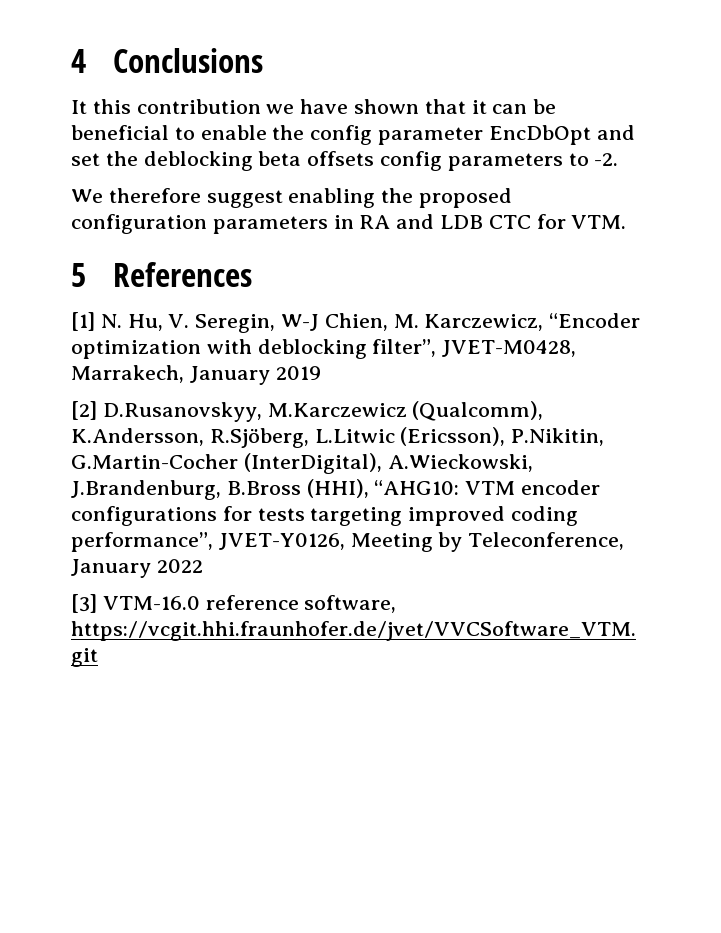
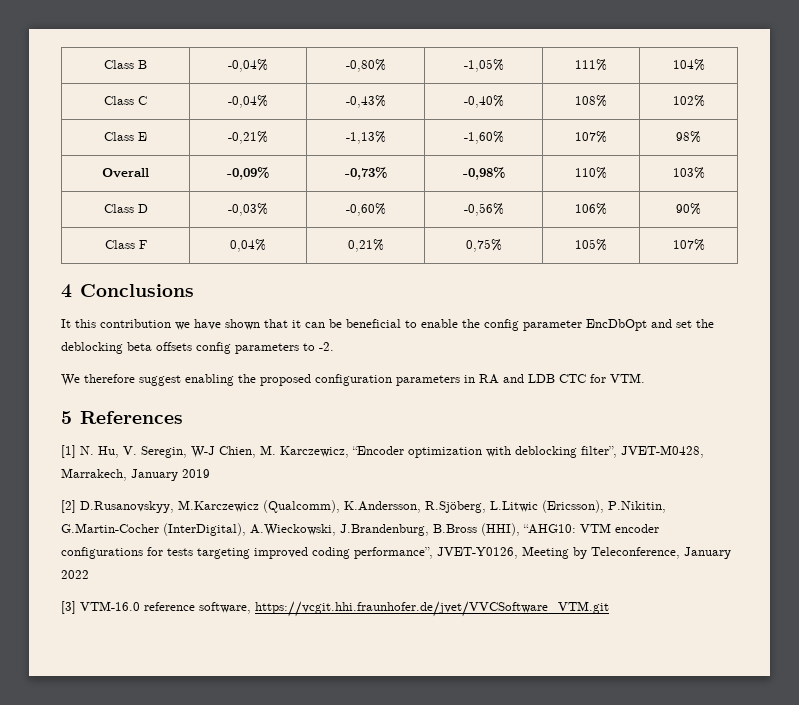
(71, 61) none -> [104,60,147,69] [228,59,268,72] [345,59,386,72] [463,59,504,72] [575,59,607,71] [672,59,705,71] [104,96,147,105] [228,95,268,108] [345,95,386,108] [463,95,504,108] [575,95,607,107] [672,95,705,107] [104,132,147,141] [228,131,268,144] [345,131,386,144] [463,131,504,144] [575,131,607,143] [676,131,701,143] [102,168,149,178] [227,167,269,180] [344,167,387,180] [462,167,505,180] [575,167,607,179] [672,167,705,179] [103,204,148,213] [228,203,268,216] [345,203,386,216] [463,203,504,216] [575,203,607,215] [676,203,701,215] [104,240,147,249] [230,239,266,252] [347,239,384,252] [465,239,502,252] [575,239,607,251] [672,239,705,251] Class B | -0,04% | -0,80% | -1,05% | 111% | 104% // Class C | -0,04% | -0,43% | -0,40% | 108% | 102% // Class E | -0,21% | -1,13% | -1,60% | 107% | 98% // Overall | -0,09% | -0,73% | -0,98% | 110% | 103% // Class D | -0,03% | -0,60% | -0,56% | 106% | 90% // Class F | 0,04% | 0,21% | 0,75% | 105% | 107% //

